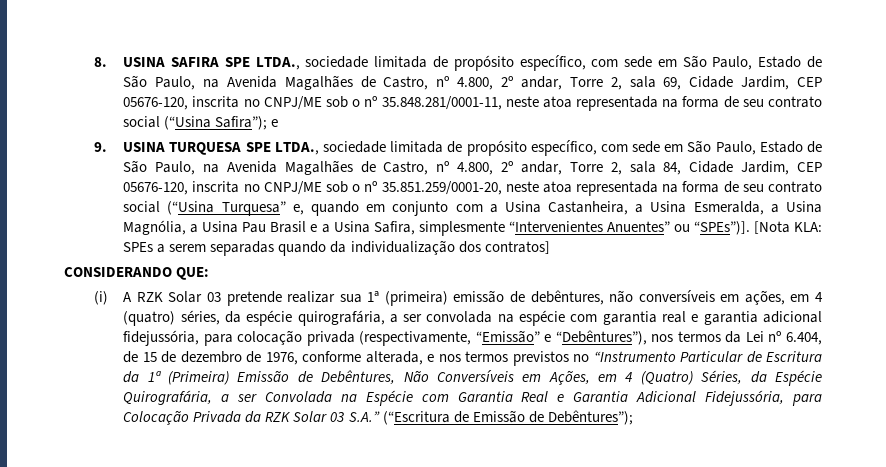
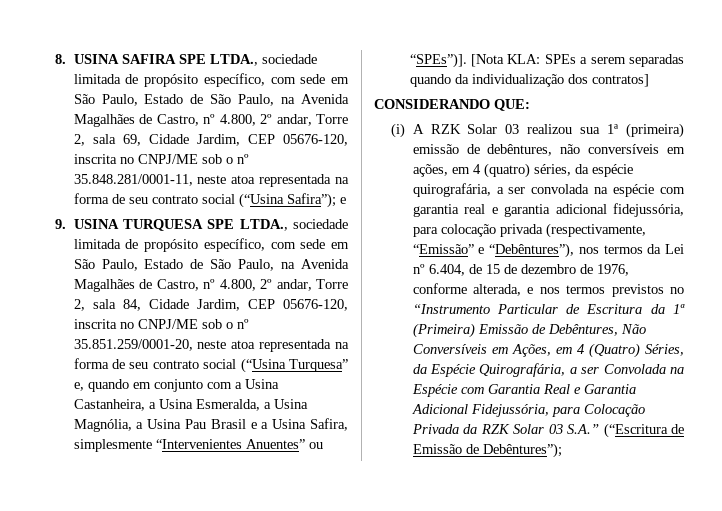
[226,291,336,306] pretende realizar -> [527,124,573,134] realizou

